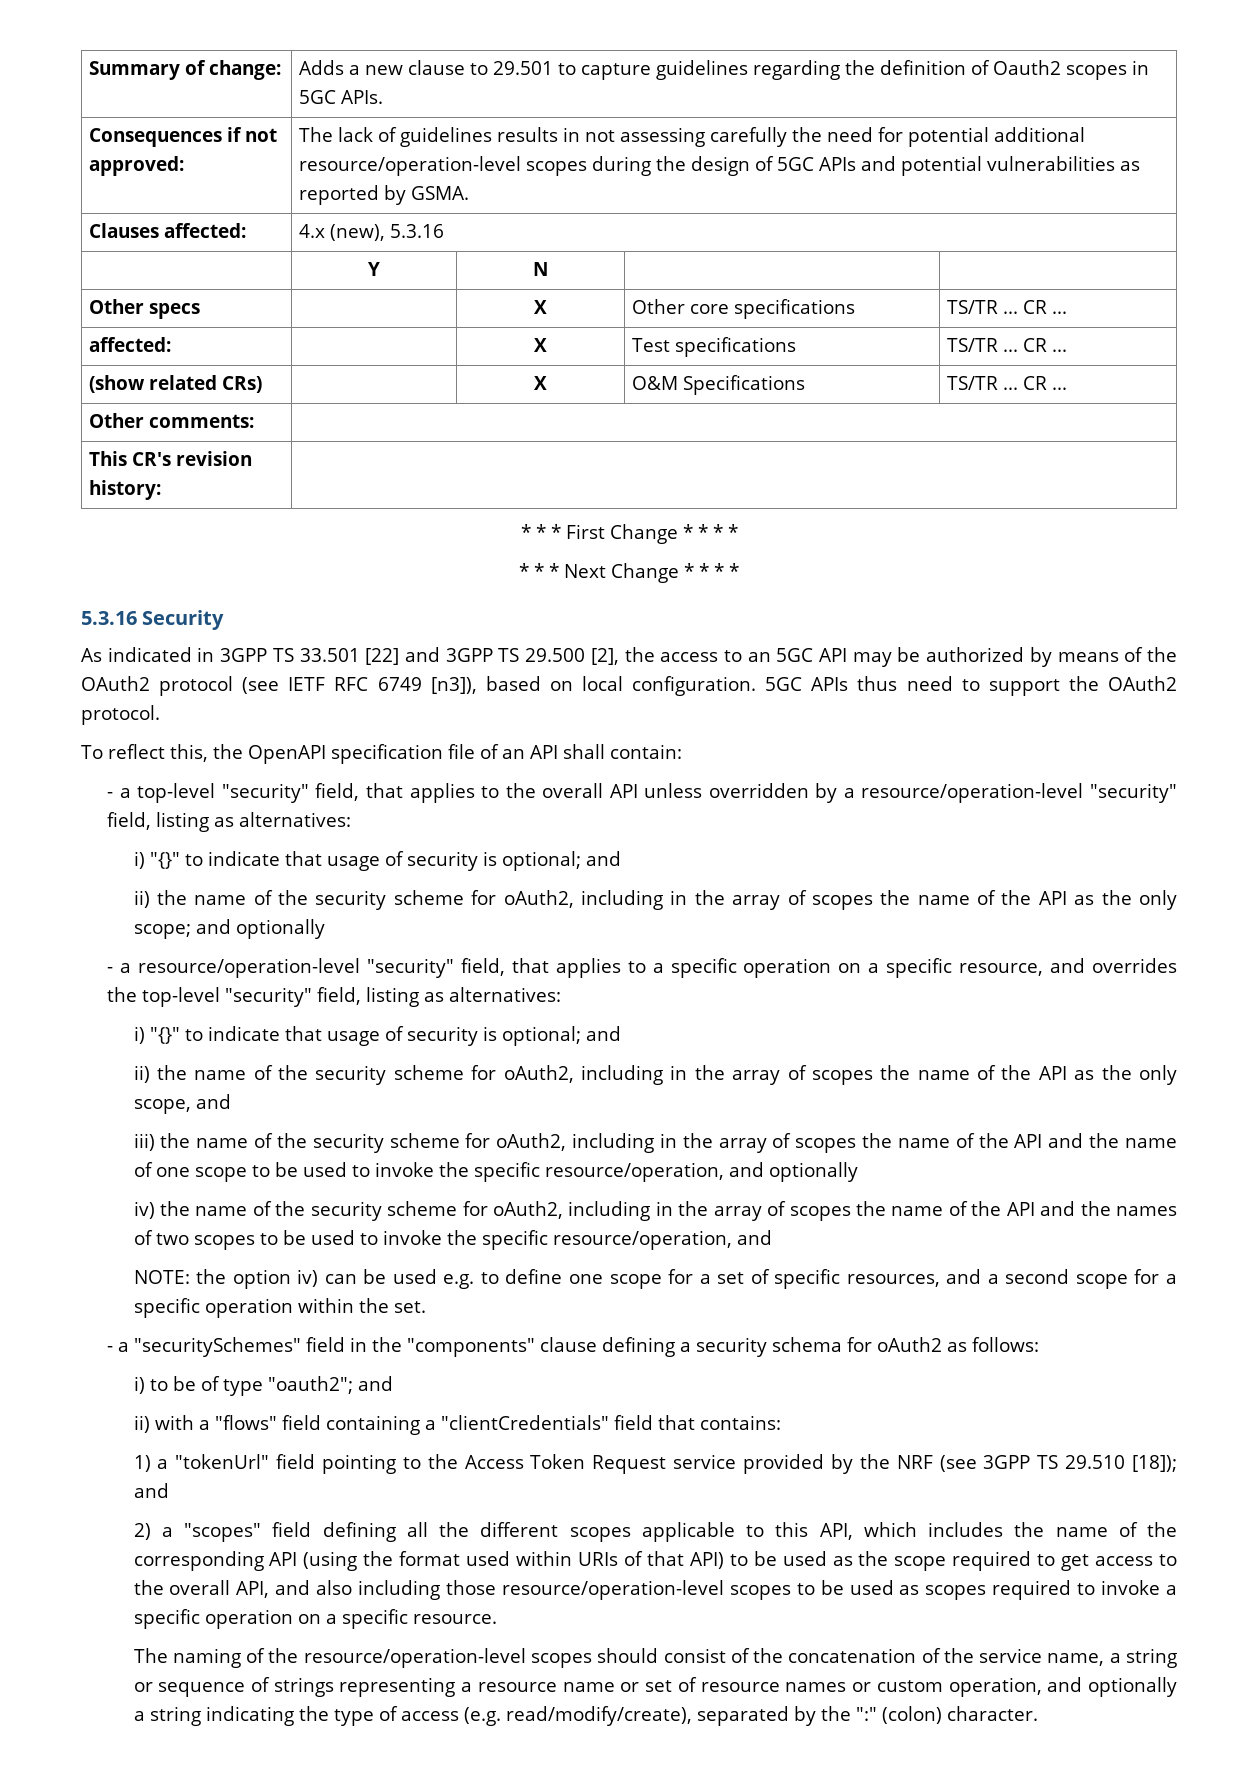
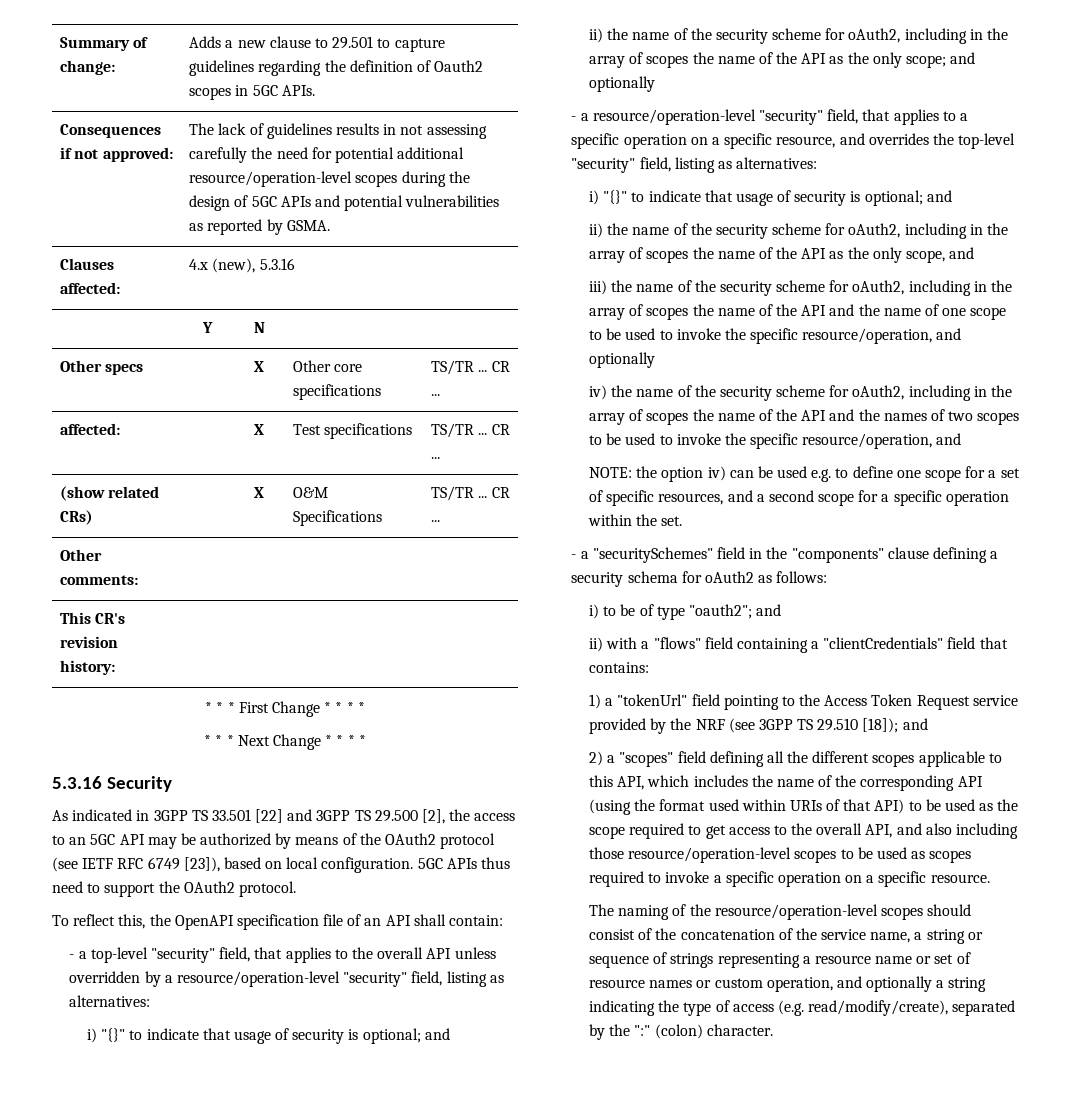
[430,677,477,694] [n3]), -> [183,857,220,872] [23]),

